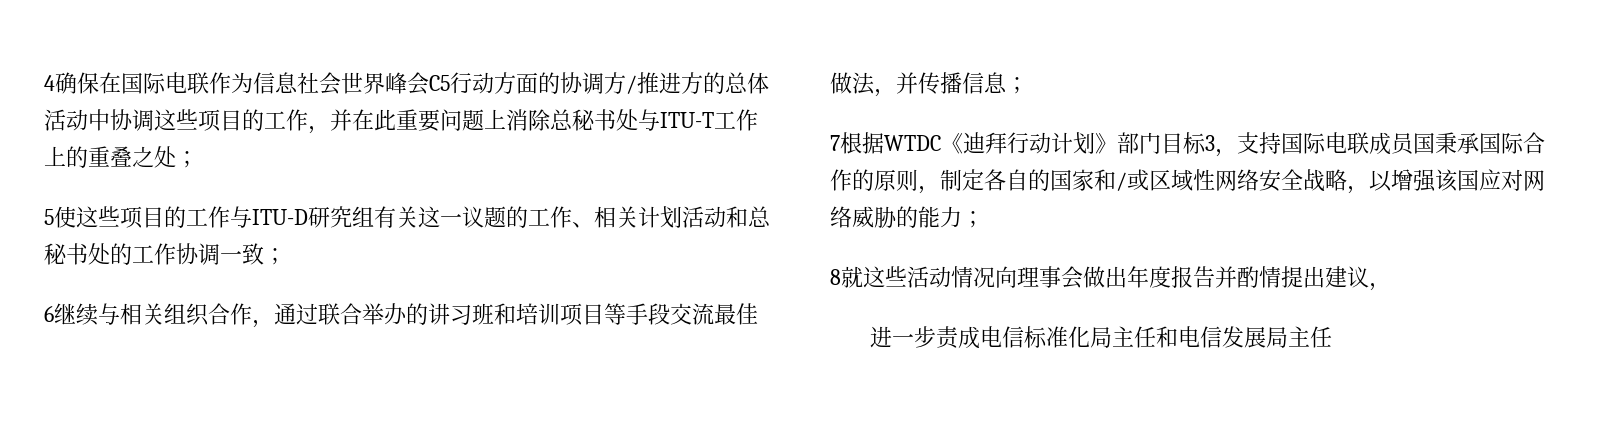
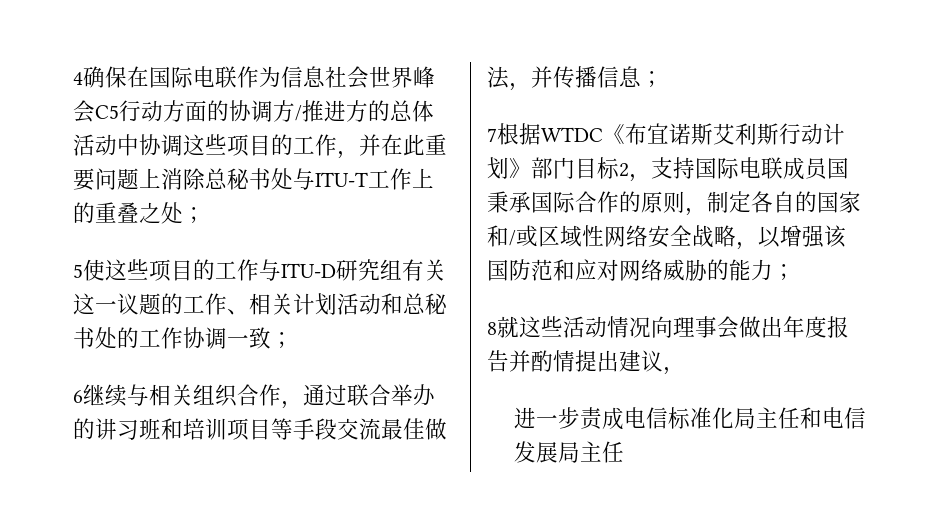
[963,132,1007,154] 迪拜 -> [625,123,779,145] 布宜诺斯艾利斯
[1205,135,1215,151] 3 -> [619,163,629,177] 2
(1479, 180) none -> [509,259,575,281] 防范和

